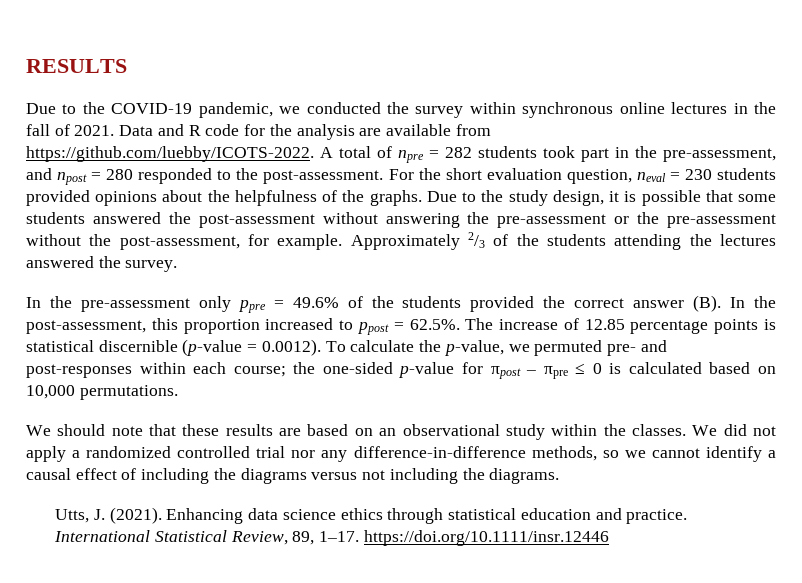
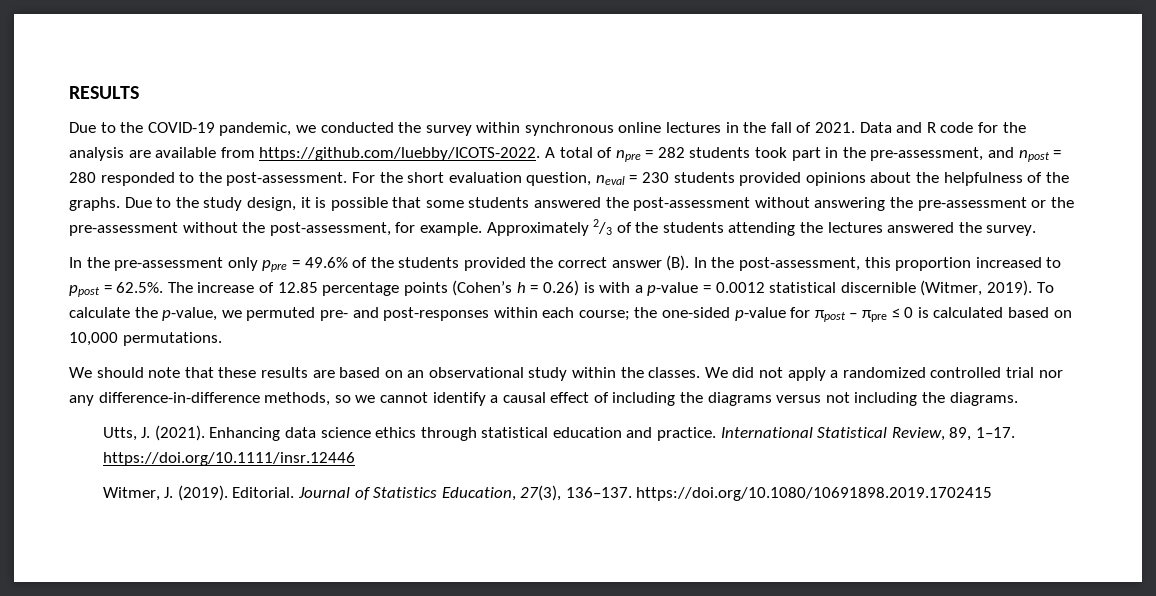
[764,319,777,330] [26,339,321,356] is statistical discernible (p-value = 0.0012). -> [452,280,1032,296] (Cohen’s h = 0.26) is with a p-value = 0.0012 statistical discernible (Witmer, 2019).
(609, 538) none -> [102,485,993,501] // Witmer, J. (2019). Editorial. Journal of Statistics Education, 27(3), 136–137. https://doi.org/10.1080/10691898.2019.1702415

